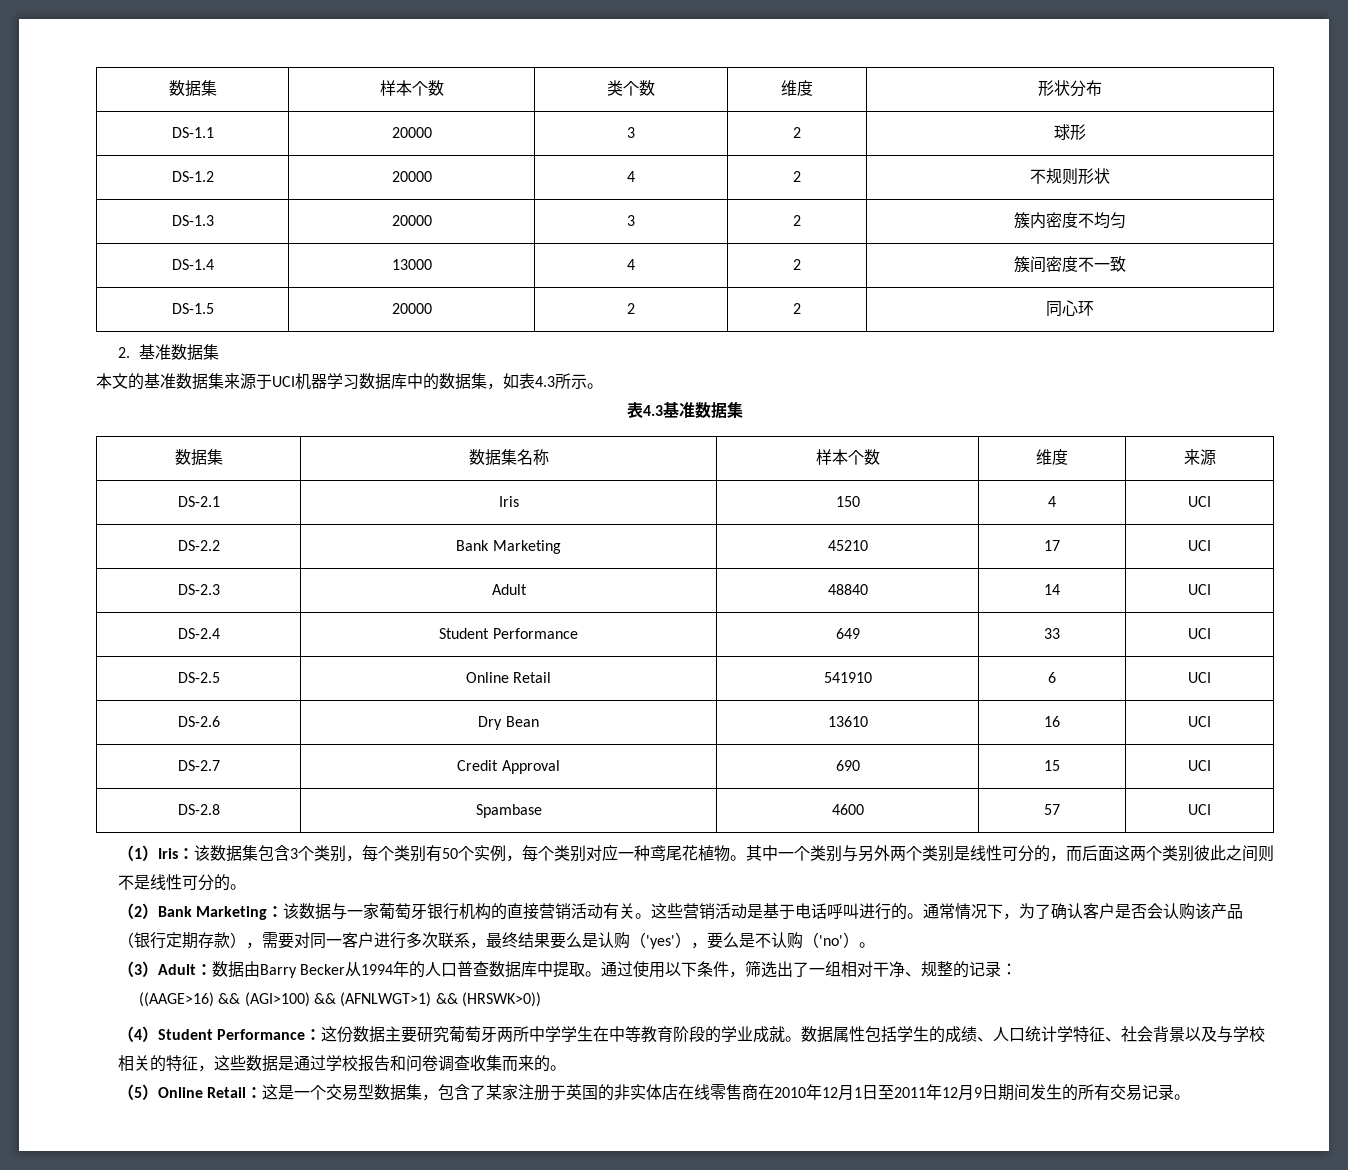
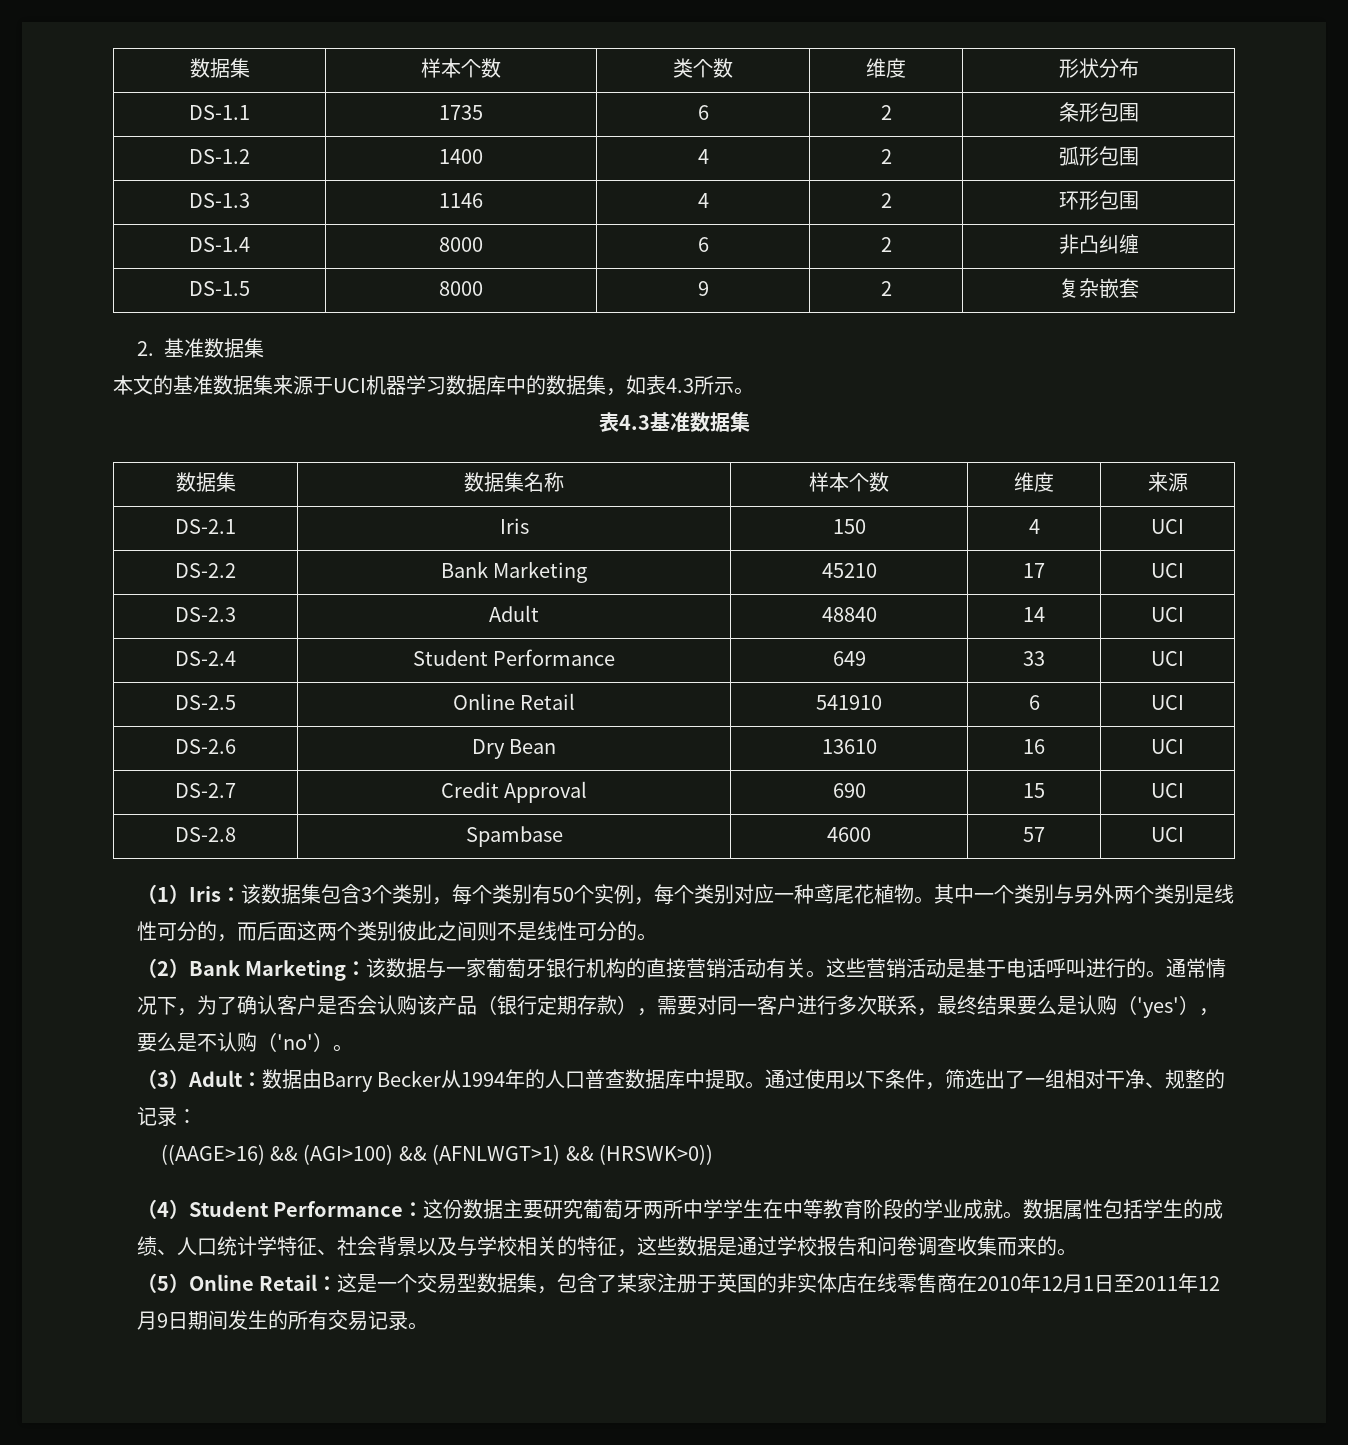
[391,127,432,138] [627,127,635,138] [793,127,801,138] [1054,124,1086,140] 20000 | 3 | 2 | 球形 -> [439,105,483,120] [697,105,709,120] [880,105,892,120] [1058,102,1139,122] 1735 | 6 | 2 | 条形包围
[391,171,432,182] [627,171,635,182] [793,171,801,182] [1030,168,1110,185] 20000 | 4 | 2 | 不规则形状 -> [439,149,483,164] [697,149,709,164] [880,149,892,164] [1058,146,1139,166] 1400 | 4 | 2 | 弧形包围
[391,215,432,226] [627,215,635,226] [793,215,801,226] [1014,212,1126,229] [171,259,214,270] [391,259,432,270] [627,259,635,270] [793,259,801,270] [1014,256,1126,273] 20000 | 3 | 2 | 簇内密度不均匀 // DS-1.4 | 13000 | 4 | 2 | 簇间密度不一致 -> [439,193,483,208] [697,193,709,208] [880,193,892,208] [1058,190,1139,210] [189,237,250,252] [439,237,483,252] [697,237,709,252] [880,237,892,252] [1058,234,1139,254] 1146 | 4 | 2 | 环形包围 // DS-1.4 | 8000 | 6 | 2 | 非凸纠缠
[391,303,432,314] [627,303,635,314] [793,303,801,314] [1046,300,1094,317] 20000 | 2 | 2 | 同心环 -> [439,281,483,296] [697,281,709,296] [880,281,892,296] [1058,278,1139,298] 8000 | 9 | 2 | 复杂嵌套

